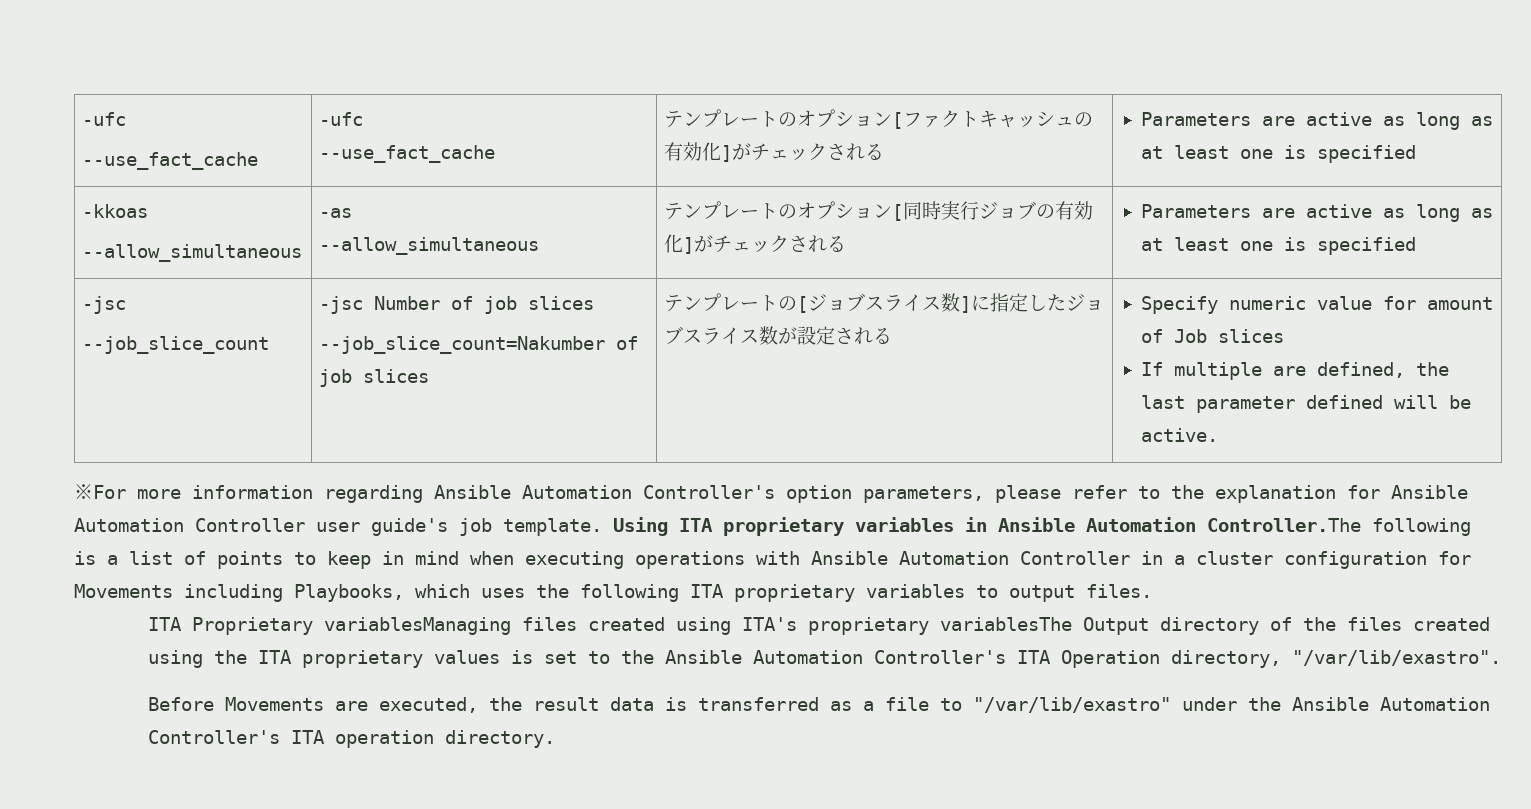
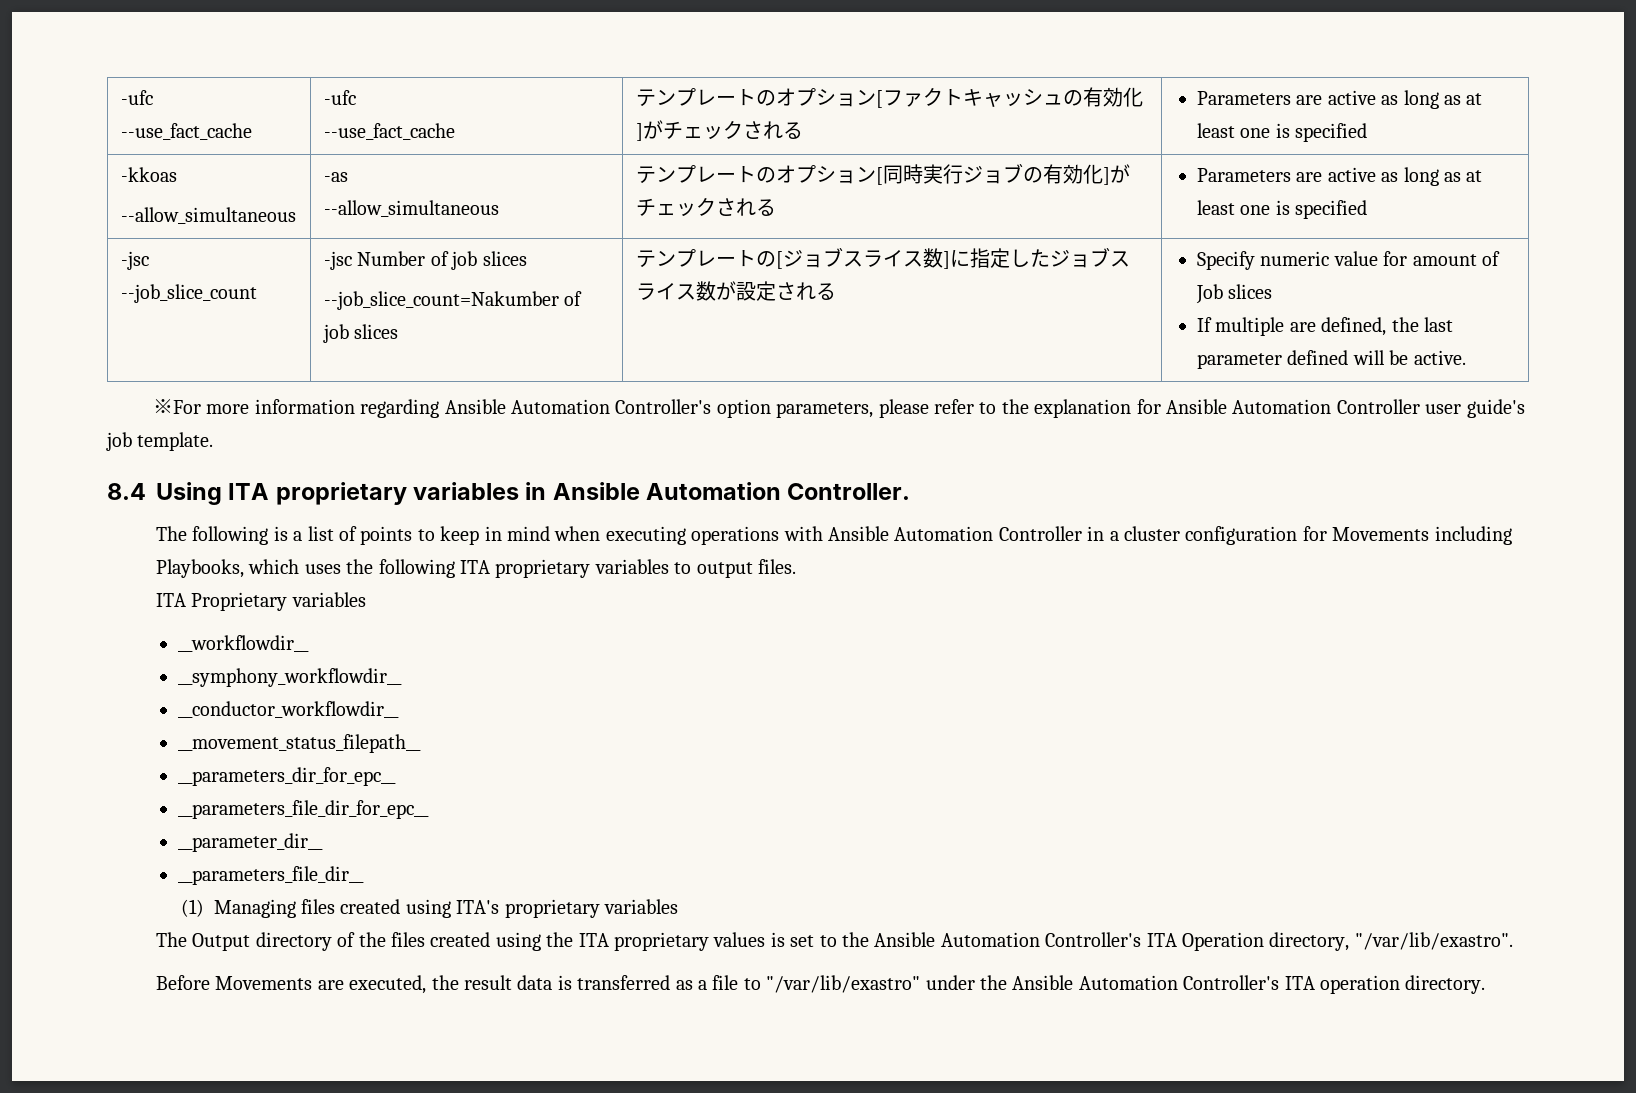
(602, 527) none -> [107,483,146,500] // 8.4
[1207,518,1361,532] Controller.The -> [787,483,911,500] [156,526,188,541] Controller. // The
[324,617,512,635] variablesManaging -> [291,592,366,607] [178,635,310,652] [178,668,403,687] [178,701,400,718] [178,734,422,753] [178,767,397,786] [178,800,430,819] [178,833,324,852] [178,866,365,885] [180,899,296,918] variables // __workflowdir__ // __symphony_workflowdir__ // __conductor_workflowdir__ // __movement_status_filepath__ // __parameters_dir_for_epc__ // __parameters_file_dir_for_epc__ // __parameter_dir__ // __parameters_file_dir__ // (1) Managing
[940,617,1073,631] variablesThe -> [603,899,678,914] [156,932,188,947] variables // The

